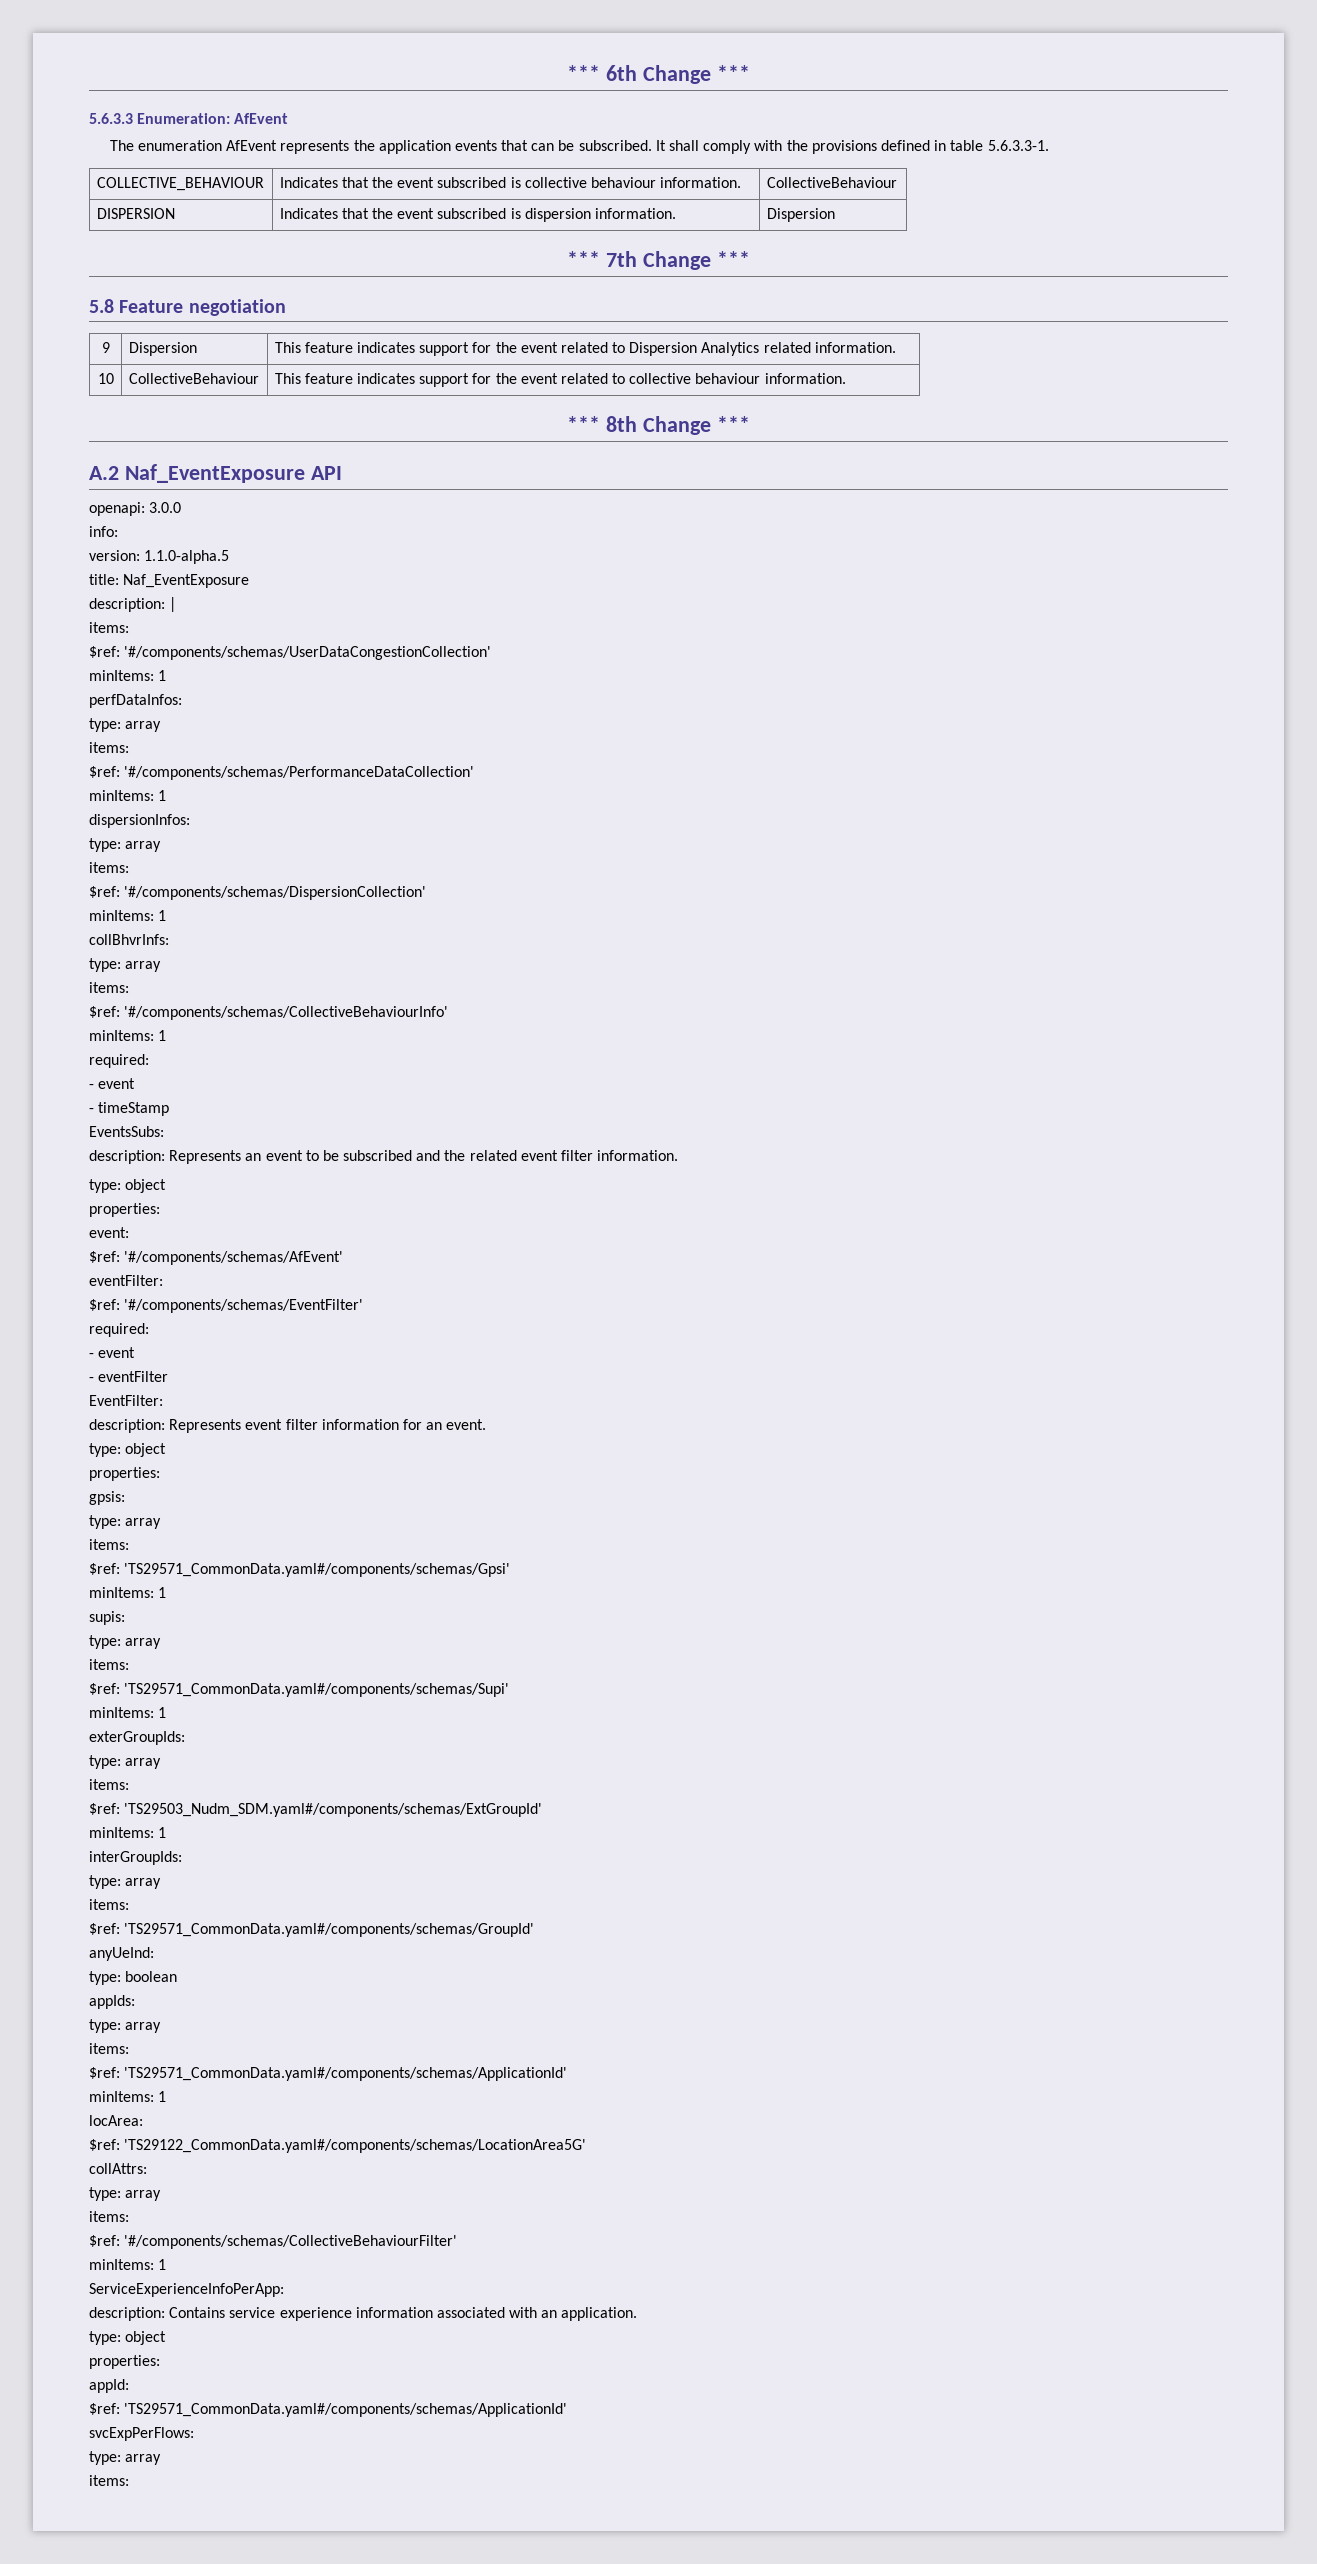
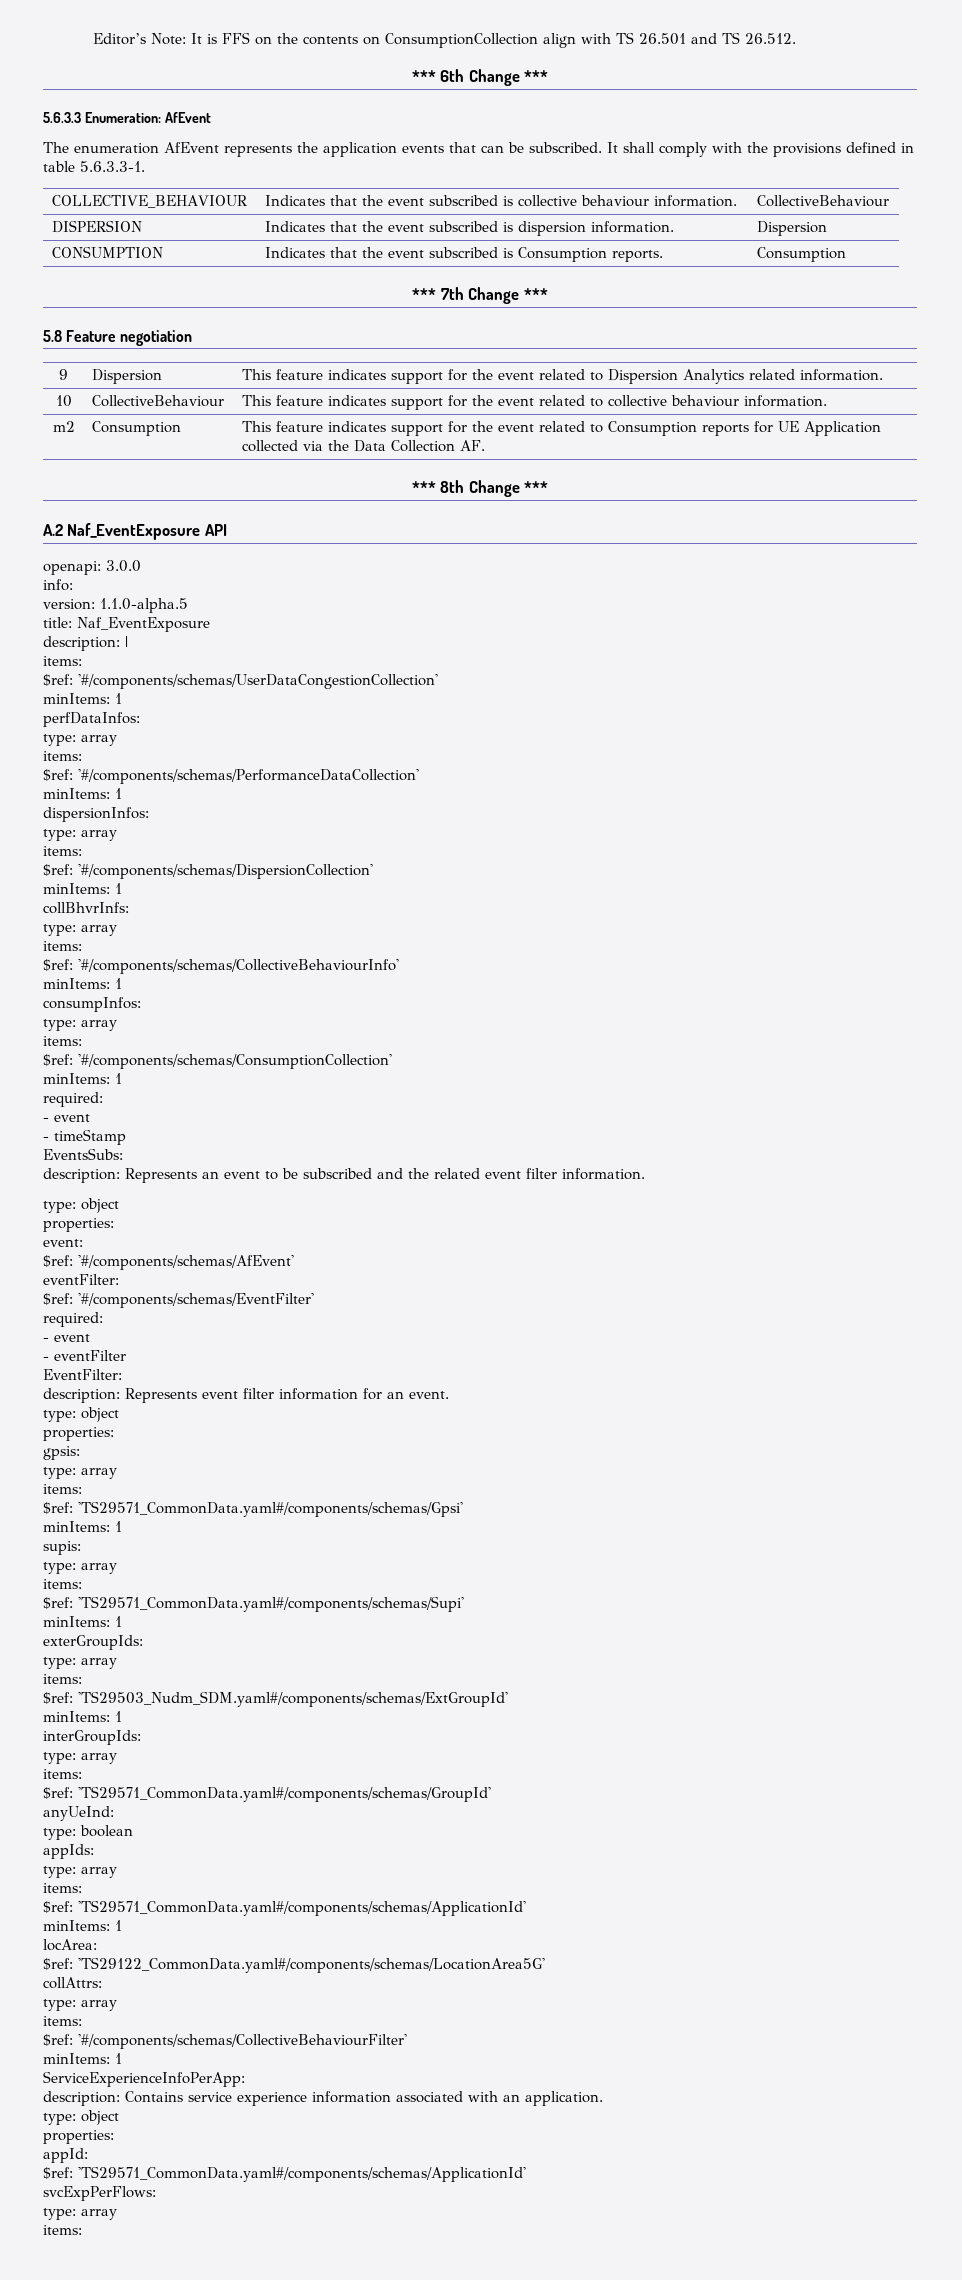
(567, 73) none -> [93,32,797,48] Editor’s Note: It is FFS on the contents on ConsumptionCollection align with TS 26.501 and TS 26.512. //
(835, 215) none -> [51,246,163,258] [264,247,663,262] [756,247,846,262] // CONSUMPTION | Indicates that the event subscribed is Consumption reports. | Consumption
(846, 378) none -> [52,421,75,432] [91,421,181,436] [241,421,881,436] [241,440,485,452] // m2 | Consumption | This feature indicates support for the event related to Consumption reports for UE Application collected via the Data Collection AF.
(167, 1035) none -> [43,997,141,1012] [43,1019,117,1031] [43,1036,82,1046] [43,1054,392,1069] [43,1073,122,1084] // consumpInfos: // type: array // items: // $ref: '#/components/schemas/ConsumptionCollection' // minItems: 1

